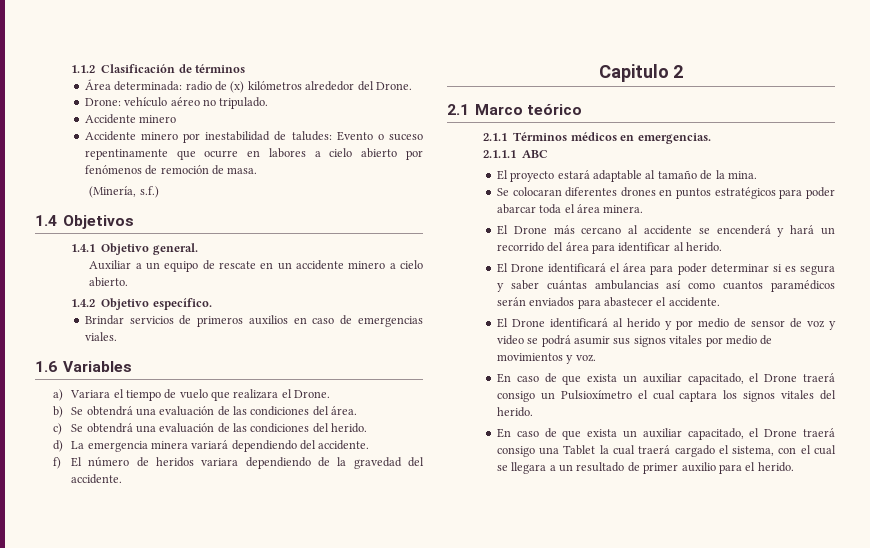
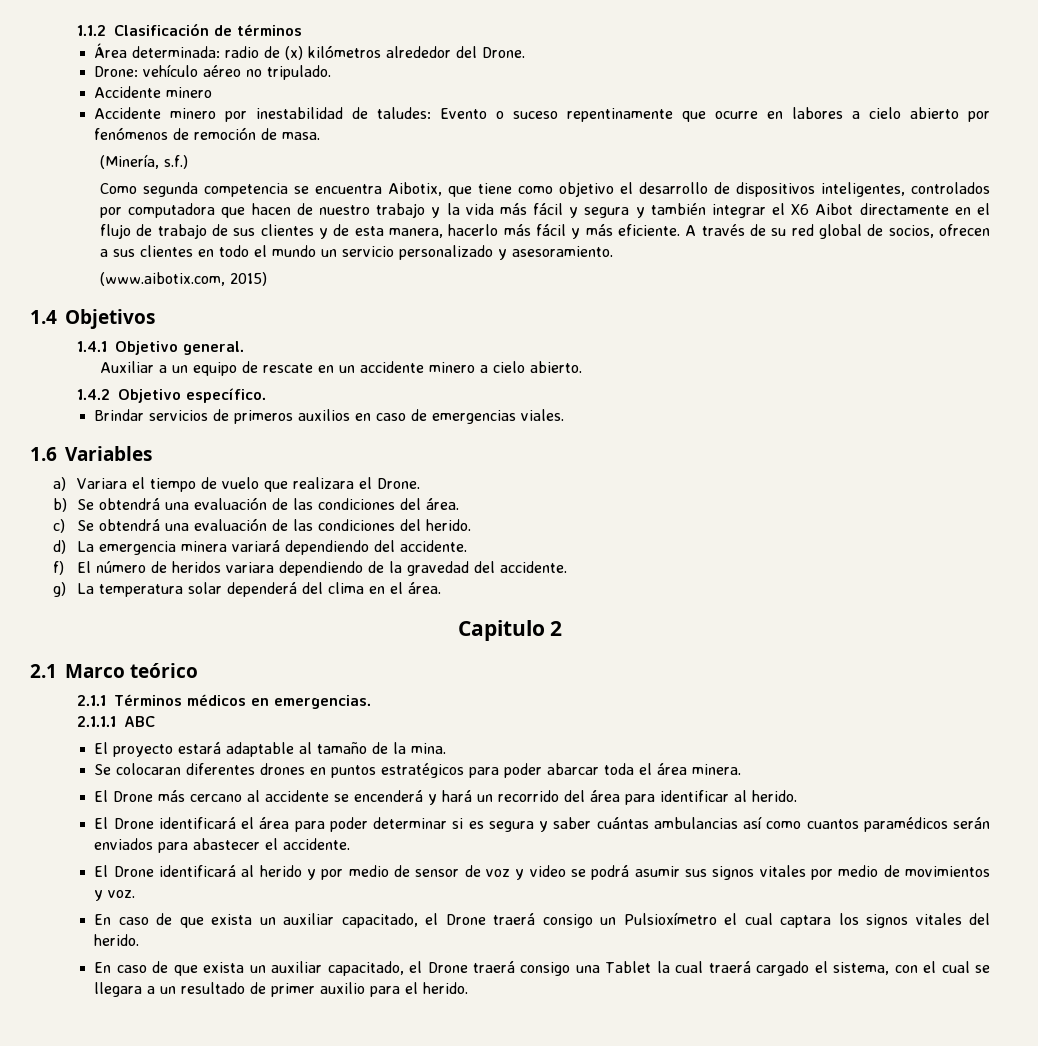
(159, 192) none -> [100,182,991,197] [100,203,990,218] [100,224,991,239] [100,245,614,260] [100,272,268,286] // Como segunda competencia se encuentra Aibotix, que tiene como objetivo el desarrollo de dispositivos inteligentes, controlados por computadora que hacen de nuestro trabajo y la vida más fácil y segura y también integrar el X6 Aibot directamente en el flujo de trabajo de sus clientes y de esta manera, hacerlo más fácil y más eficiente. A través de su red global de socios, ofrecen a sus clientes en todo el mundo un servicio personalizado y asesoramiento. // (www.aibotix.com, 2015)
(123, 479) none -> [53,582,441,597] // g) La temperatura solar dependerá del clima en el área.

